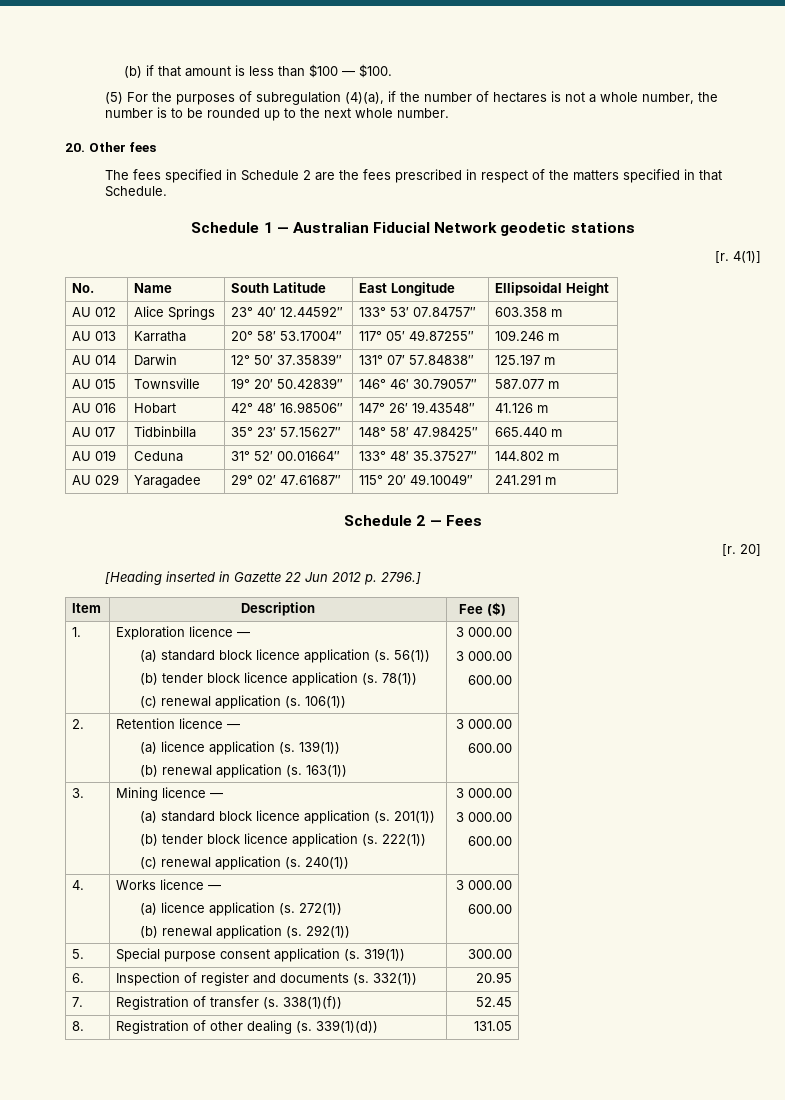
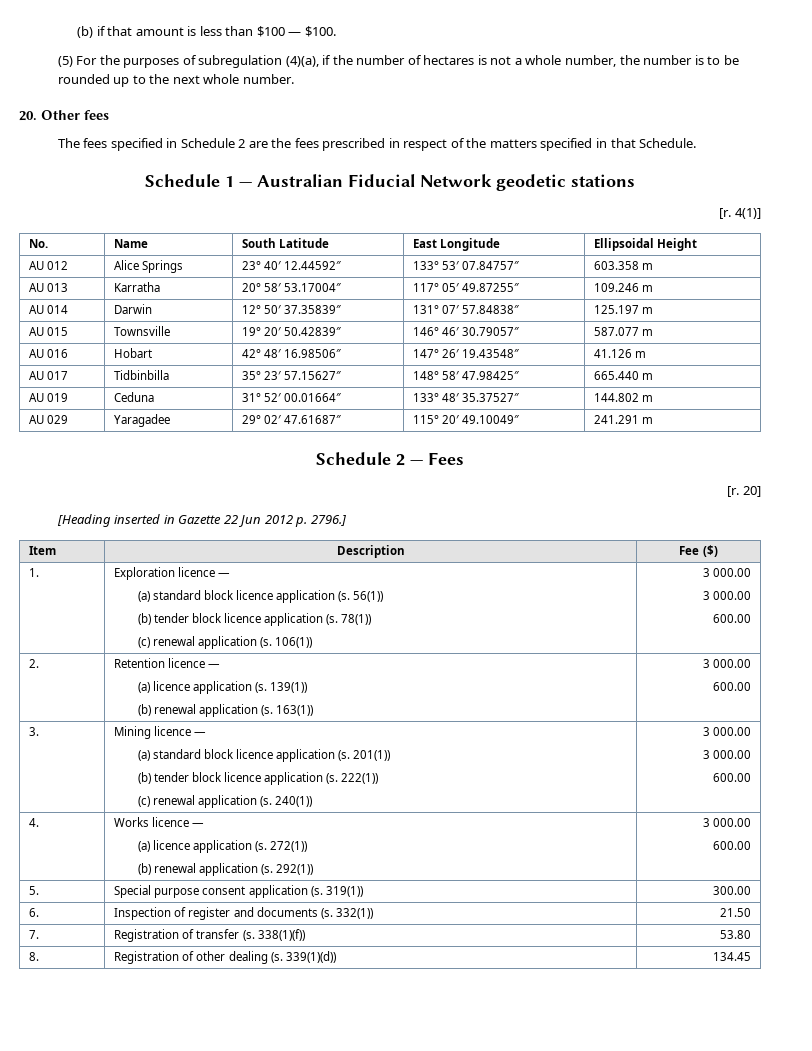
[475,972,512,983] 20.95 -> [719,908,751,917] 21.50
[475,997,512,1007] 52.45 -> [719,930,751,939] 53.80
[473,1021,512,1031] 131.05 -> [712,952,751,961] 134.45

